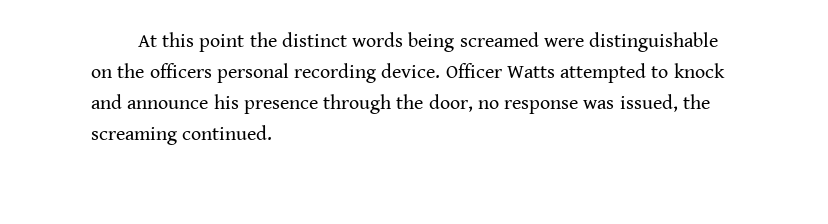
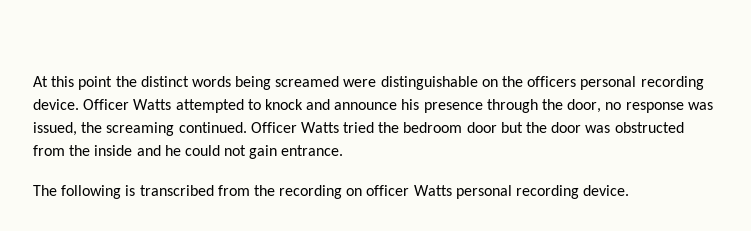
(273, 132) none -> [250,122,684,133] [33,145,344,159] [33,185,630,199] Officer Watts tried the bedroom door but the door was obstructed from the inside and he could not gain entrance. // The following is transcribed from the recording on officer Watts personal recording device.

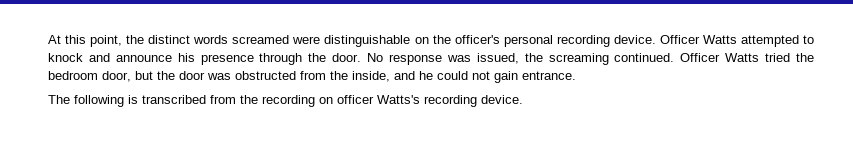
[78,76,113,90] point -> [90,35,123,47] point,
[235,76,272,90] being -> (229, 39) none
[527,76,577,87] officers -> [454,35,500,44] officer's
[567,99,622,113] door, no -> [332,53,384,62] door. No
[466,122,497,133] door -> [102,71,131,82] door,
[94,145,133,156] inside -> [352,71,390,82] inside,
[413,185,512,199] Watts personal -> [377,95,420,104] Watts's

